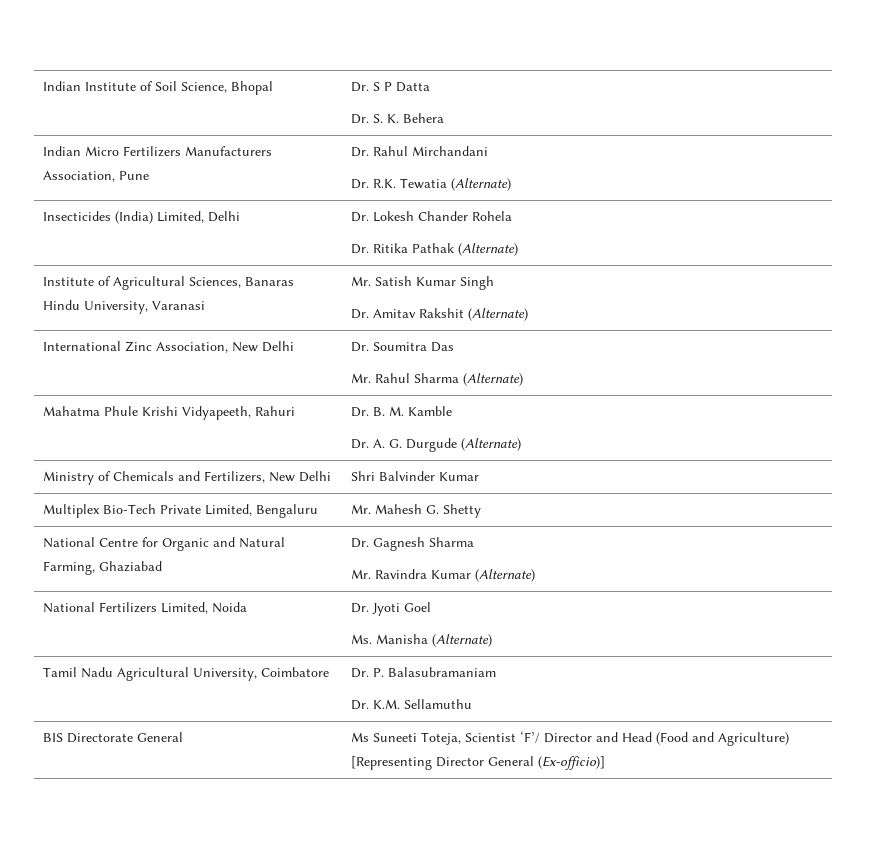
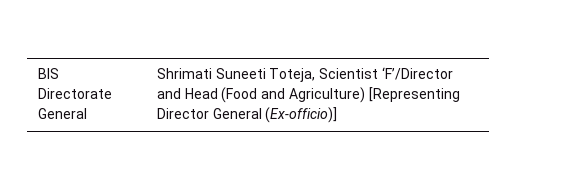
[42,81,273,95] [350,82,430,92] [350,113,444,124] [42,146,272,157] [42,171,149,182] [350,146,488,157] [350,178,511,191] [42,211,240,224] [350,211,512,222] [350,243,518,256] [42,276,294,290] [42,300,205,314] [350,276,494,290] [350,308,528,321] [42,341,294,353] [350,342,454,352] [350,373,523,386] [42,406,295,420] [350,406,452,417] [350,438,521,452] [42,471,331,485] [350,471,479,481] [42,504,318,518] [350,504,481,518] [42,537,285,551] [42,561,162,575] [350,537,474,551] [350,569,535,582] [42,602,247,614] [350,602,431,616] [350,634,492,647] [42,667,329,681] [350,667,496,678] [350,699,472,710] Indian Institute of Soil Science, Bhopal | Dr. S P Datta // Dr. S. K. Behera // Indian Micro Fertilizers Manufacturers Association, Pune | Dr. Rahul Mirchandani // Dr. R.K. Tewatia (Alternate) // Insecticides (India) Limited, Delhi | Dr. Lokesh Chander Rohela // Dr. Ritika Pathak (Alternate) // Institute of Agricultural Sciences, Banaras Hindu University, Varanasi | Mr. Satish Kumar Singh // Dr. Amitav Rakshit (Alternate) // International Zinc Association, New Delhi | Dr. Soumitra Das // Mr. Rahul Sharma (Alternate) // Mahatma Phule Krishi Vidyapeeth, Rahuri | Dr. B. M. Kamble // Dr. A. G. Durgude (Alternate) // Ministry of Chemicals and Fertilizers, New Delhi | Shri Balvinder Kumar // Multiplex Bio-Tech Private Limited, Bengaluru | Mr. Mahesh G. Shetty // National Centre for Organic and Natural Farming, Ghaziabad | Dr. Gagnesh Sharma // Mr. Ravindra Kumar (Alternate) // National Fertilizers Limited, Noida | Dr. Jyoti Goel // Ms. Manisha (Alternate) // Tamil Nadu Agricultural University, Coimbatore | Dr. P. Balasubramaniam // Dr. K.M. Sellamuthu // -> (37, 73) none
[350,732,369,742] Ms -> [156,68,212,79] Shrimati
[519,731,592,743] ‘F’/ Director -> [381,67,453,80] ‘F’/Director

